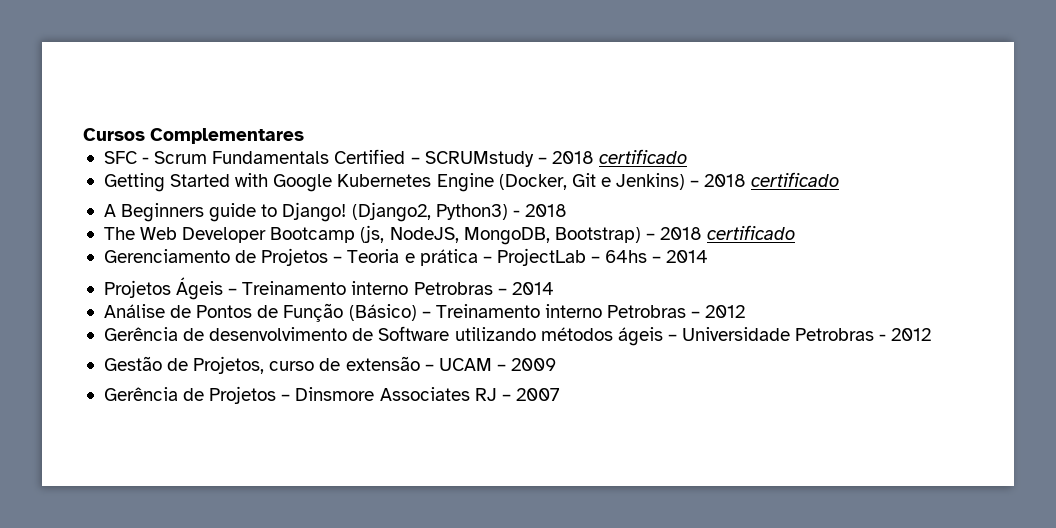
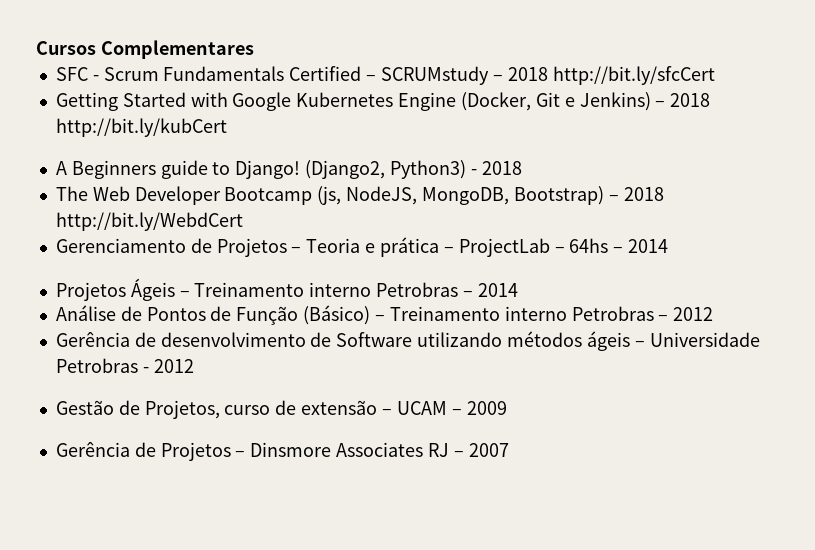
[599,149,688,164] certificado -> [552,66,715,85] http://bit.ly/sfcCert
[751,172,840,187] certificado -> [55,118,227,137] http://bit.ly/kubCert
[707,225,796,240] certificado -> [55,212,243,231] http://bit.ly/WebdCert

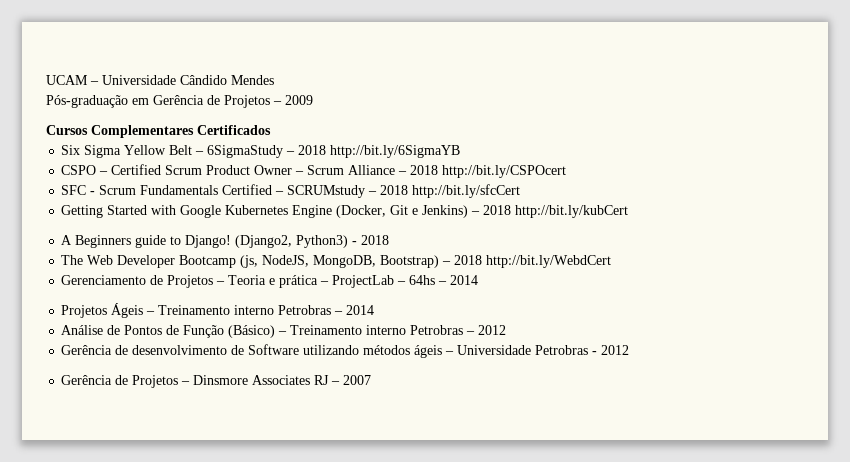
[36,40,254,59] Cursos Complementares -> [46,75,274,85] [46,95,313,108] [46,125,271,138] [61,145,461,158] [61,164,567,178] UCAM – Universidade Cândido Mendes // Pós-graduação em Gerência de Projetos – 2009 // Cursos Complementares Certificados // Six Sigma Yellow Belt – 6SigmaStudy – 2018 http://bit.ly/6SigmaYB // CSPO – Certified Scrum Product Owner – Scrum Alliance – 2018 http://bit.ly/CSPOcert
[55,400,507,419] // Gestão de Projetos, curso de extensão – UCAM – 2009 -> (630, 350) none

